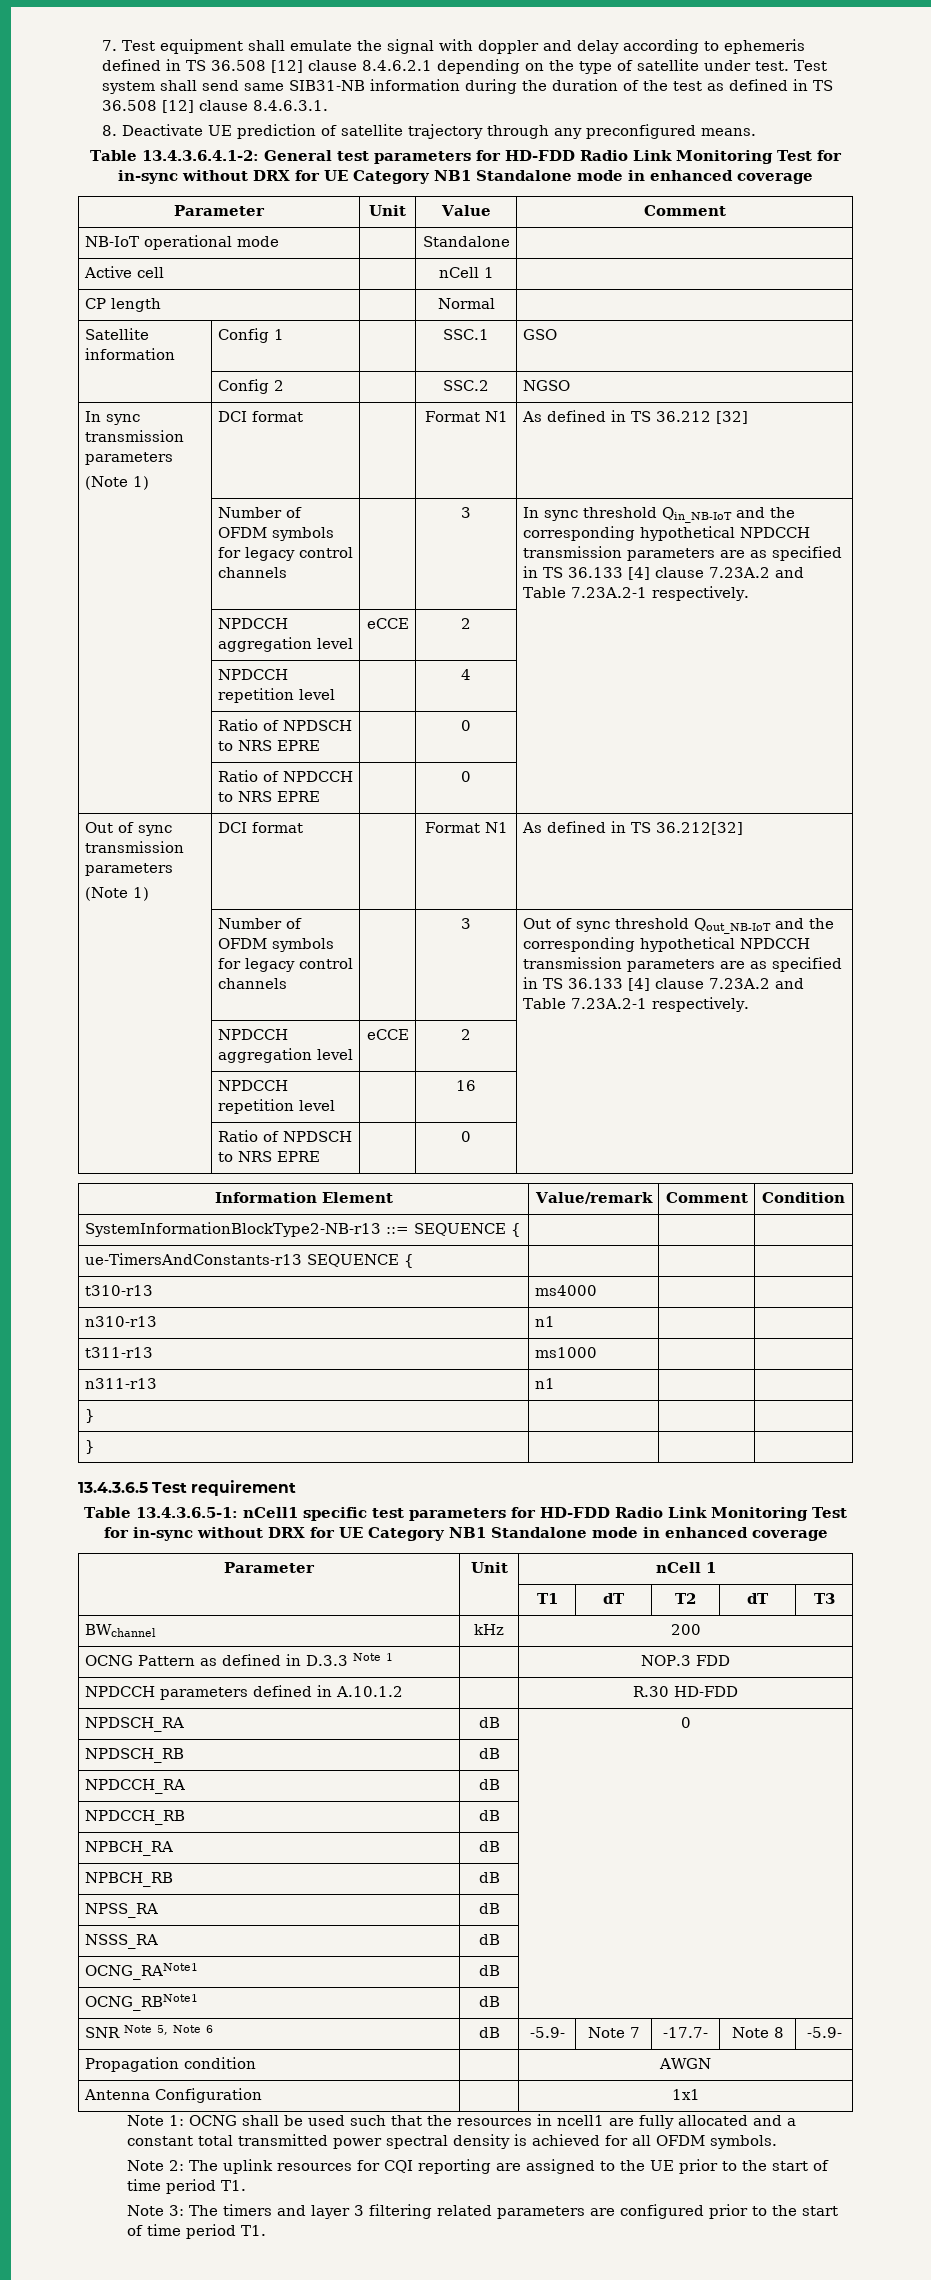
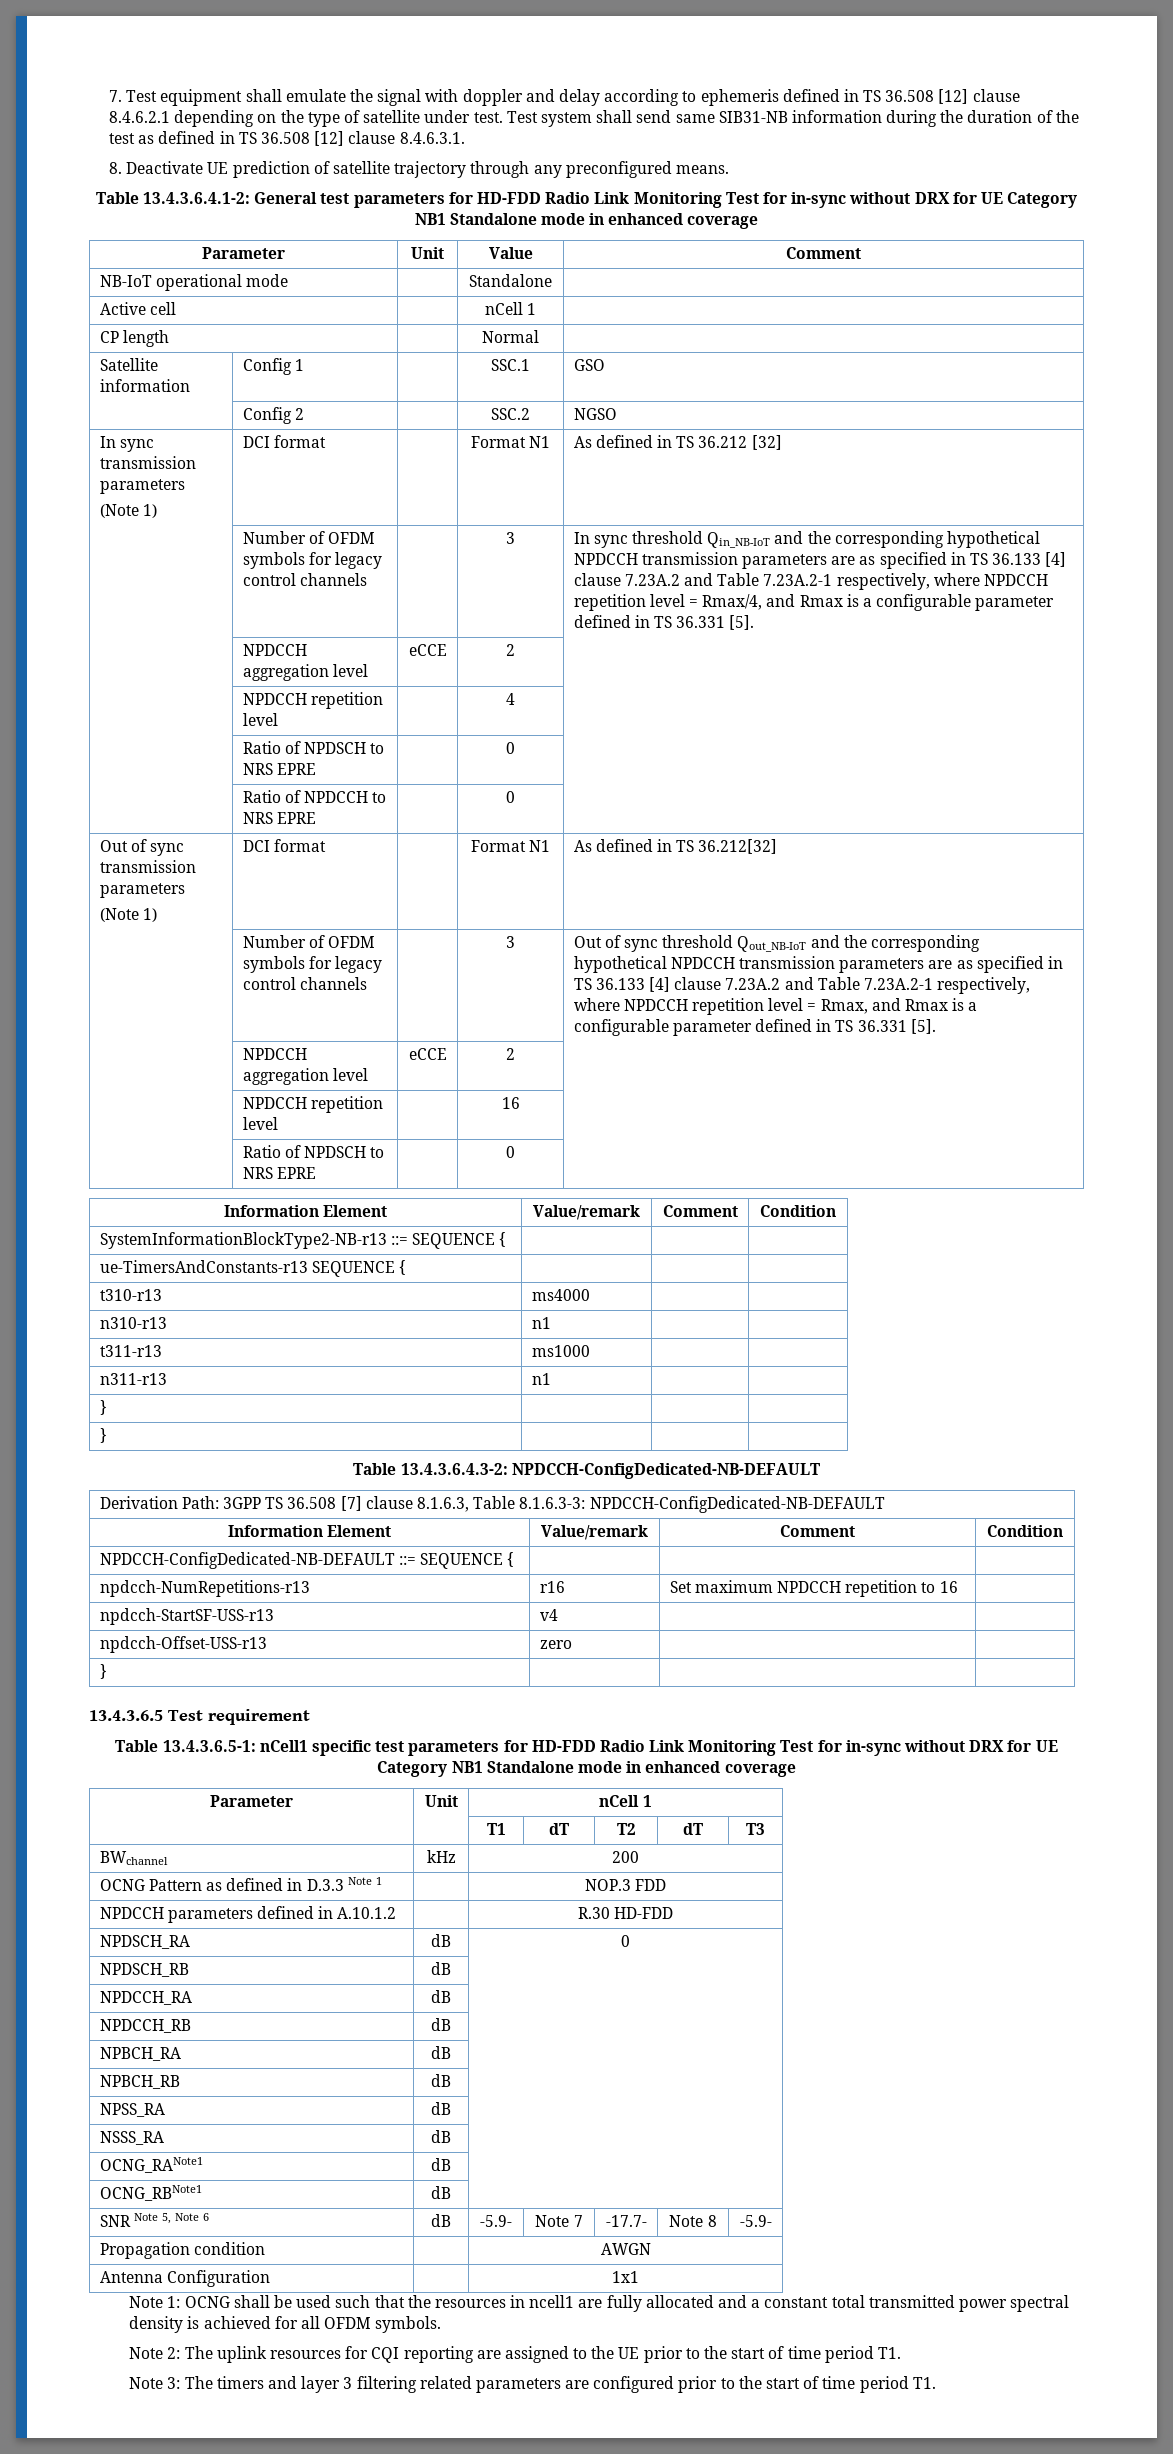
[651,586,749,601] respectively. -> [836,573,1049,590] [573,594,1055,611] [573,615,755,630] respectively, where NPDCCH repetition level = Rmax/4, and Rmax is a configurable parameter defined in TS 36.331 [5].
[651,997,749,1012] respectively. -> [937,977,1031,994] [573,998,978,1015] [573,1019,936,1036] respectively, where NPDCCH repetition level = Rmax, and Rmax is a configurable parameter defined in TS 36.331 [5].
(95, 1447) none -> [353,1463,820,1479] [99,1496,885,1513] [227,1525,392,1537] [541,1525,648,1540] [780,1525,855,1537] [987,1525,1063,1537] [99,1552,515,1569] [99,1580,310,1597] [539,1581,565,1593] [669,1580,958,1597] [99,1608,274,1625] [539,1609,558,1621] [99,1636,267,1653] [539,1640,572,1649] [99,1664,107,1679] // Table 13.4.3.6.4.3-2: NPDCCH-ConfigDedicated-NB-DEFAULT // Derivation Path: 3GPP TS 36.508 [7] clause 8.1.6.3, Table 8.1.6.3-3: NPDCCH-ConfigDedicated-NB-DEFAULT // Information Element | Value/remark | Comment | Condition // NPDCCH-ConfigDedicated-NB-DEFAULT ::= SEQUENCE { | | | // npdcch-NumRepetitions-r13 | r16 | Set maximum NPDCCH repetition to 16 | // npdcch-StartSF-USS-r13 | v4 | | // npdcch-Offset-USS-r13 | zero | | // } | | |

